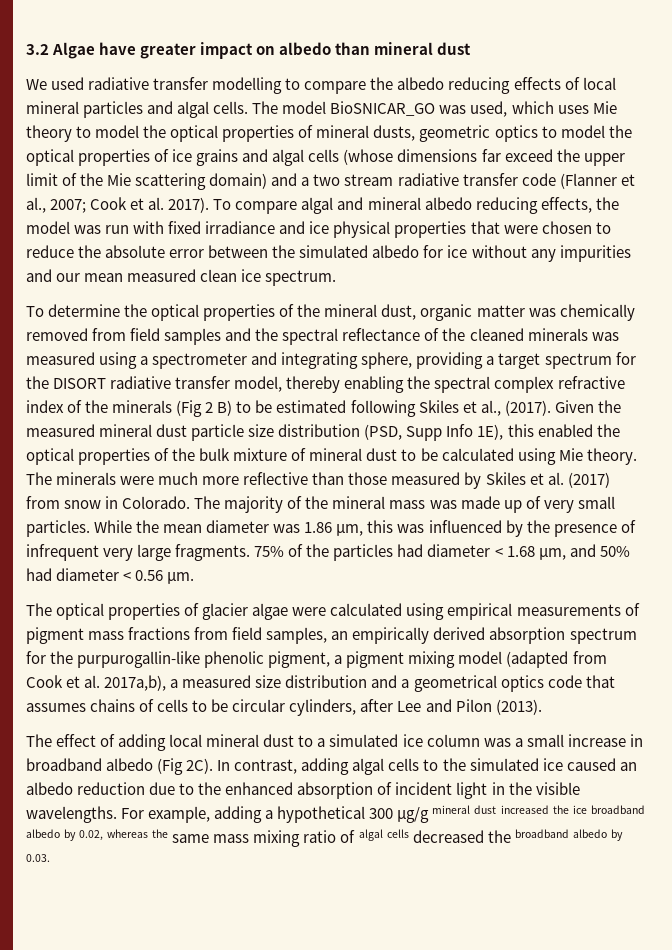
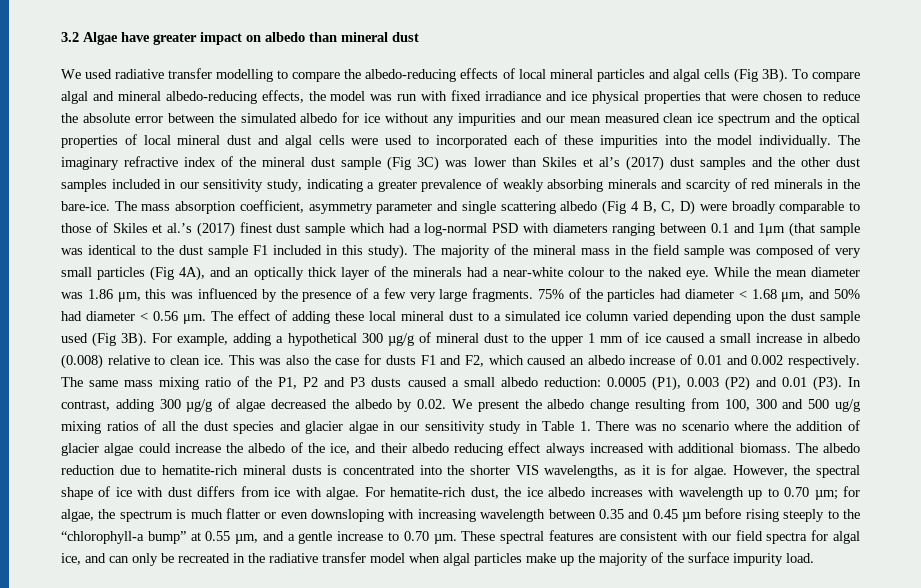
[397,77,511,94] albedo reducing -> [365,69,457,82] albedo-reducing
[213,101,617,117] [26,125,632,142] [26,149,625,166] [26,173,635,190] [26,197,210,213] cells. The model BioSNICAR_GO was used, which uses Mie theory to model the optical properties of mineral dusts, geometric optics to model the optical properties of ice grains and algal cells (whose dimensions far exceed the upper limit of the Mie scattering domain) and a two stream radiative transfer code (Flanner et al., 2007; Cook et al. 2017). -> [703,68,788,83] cells (Fig 3B).
[424,197,538,214] albedo reducing -> [165,91,257,104] albedo-reducing
[265,270,337,286] [26,304,635,321] [26,328,619,345] [26,352,636,369] [26,376,625,393] [26,400,621,417] [26,424,620,441] [26,448,637,465] [26,472,610,489] [26,496,191,509] spectrum. // To determine the optical properties of the mineral dust, organic matter was chemically removed from field samples and the spectral reflectance of the cleaned minerals was measured using a spectrometer and integrating sphere, providing a target spectrum for the DISORT radiative transfer model, thereby enabling the spectral complex refractive index of the minerals (Fig 2 B) to be estimated following Skiles et al., (2017). Given the measured mineral dust particle size distribution (PSD, Supp Info 1E), this enabled the optical properties of the bulk mixture of mineral dust to be calculated using Mie theory. The minerals were much more reflective than those measured by Skiles et al. (2017) from snow in Colorado. -> [718,113,861,126] [61,134,860,148] [61,156,860,171] [61,178,861,192] [61,200,860,215] [61,222,860,237] [61,244,409,259] spectrum and the optical properties of local mineral dust and algal cells were used to incorporated each of these impurities into the model individually. The imaginary refractive index of the mineral dust sample (Fig 3C) was lower than Skiles et al’s (2017) dust samples and the other dust samples included in our sensitivity study, indicating a greater prevalence of weakly absorbing minerals and scarcity of red minerals in the bare-ice. The mass absorption coefficient, asymmetry parameter and single scattering albedo (Fig 4 B, C, D) were broadly comparable to those of Skiles et al.’s (2017) finest dust sample which had a log-normal PSD with diameters ranging between 0.1 and 1μm (that sample was identical to the dust sample F1 included in this study).
[429,496,615,513] [26,520,90,537] was made up of very small particles. -> [614,244,861,258] [61,266,709,281] in the field sample was composed of very small particles (Fig 4A), and an optically thick layer of the minerals had a near-white colour to the naked eye.
[26,544,99,561] infrequent -> [373,288,406,299] a few
[26,603,640,620] [26,627,637,644] [26,651,607,668] [26,675,615,692] [26,699,542,716] // The optical properties of glacier algae were calculated using empirical measurements of pigment mass fractions from field samples, an empirically derived absorption spectrum for the purpurogallin-like phenolic pigment, a pigment mixing model (adapted from Cook et al. 2017a,b), a measured size distribution and a geometrical optics code that assumes chains of cells to be circular cylinders, after Lee and Pilon (2013). // -> (206, 319) none
(167, 742) none -> [335,311,364,321] these
[483,734,643,747] [26,758,637,775] [26,782,580,799] [26,806,117,823] was a small increase in broadband albedo (Fig 2C). In contrast, adding algal cells to the simulated ice caused an albedo reduction due to the enhanced absorption of incident light in the visible wavelengths. -> [633,311,860,324] [61,332,148,347] varied depending upon the dust sample used (Fig 3B).
[432,805,645,814] [26,829,169,841] mineral dust increased the ice broadband albedo by 0.02, whereas the -> [418,332,861,346] [61,354,861,369] [61,377,83,387] of mineral dust to the upper 1 mm of ice caused a small increase in albedo (0.008) relative to clean ice. This was also the case for dusts F1 and F2, which caused an albedo increase of 0.01 and 0.002 respectively. The
[358,829,409,841] algal cells -> [255,376,861,391] [61,398,266,412] the P1, P2 and P3 dusts caused a small albedo reduction: 0.0005 (P1), 0.003 (P2) and 0.01 (P3). In contrast, adding 300 µg/g of algae
[514,829,623,841] [26,854,50,862] broadband albedo by 0.03. -> [354,398,861,412] [61,420,860,434] [61,442,860,456] [61,464,861,478] [61,486,860,500] [61,508,861,522] [61,530,860,544] [61,552,814,566] albedo by 0.02. We present the albedo change resulting from 100, 300 and 500 ug/g mixing ratios of all the dust species and glacier algae in our sensitivity study in Table 1. There was no scenario where the addition of glacier algae could increase the albedo of the ice, and their albedo reducing effect always increased with additional biomass. The albedo reduction due to hematite-rich mineral dusts is concentrated into the shorter VIS wavelengths, as it is for algae. However, the spectral shape of ice with dust differs from ice with algae. For hematite-rich dust, the ice albedo increases with wavelength up to 0.70 µm; for algae, the spectrum is much flatter or even downsloping with increasing wavelength between 0.35 and 0.45 µm before rising steeply to the “chlorophyll-a bump” at 0.55 µm, and a gentle increase to 0.70 µm. These spectral features are consistent with our field spectra for algal ice, and can only be recreated in the radiative transfer model when algal particles make up the majority of the surface impurity load.

